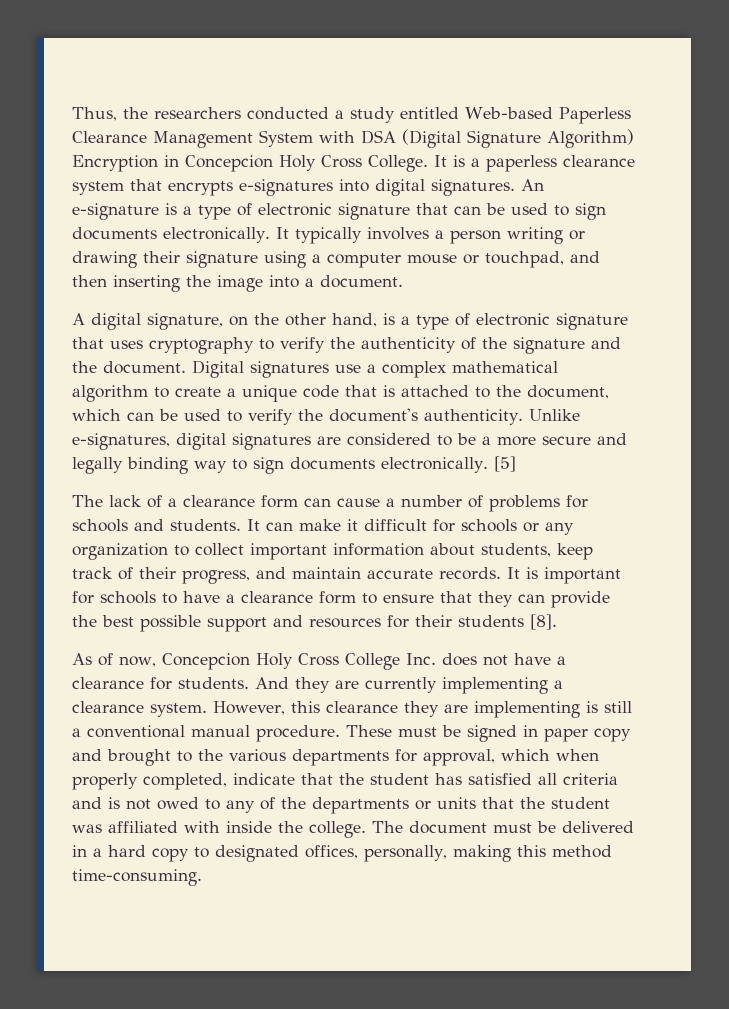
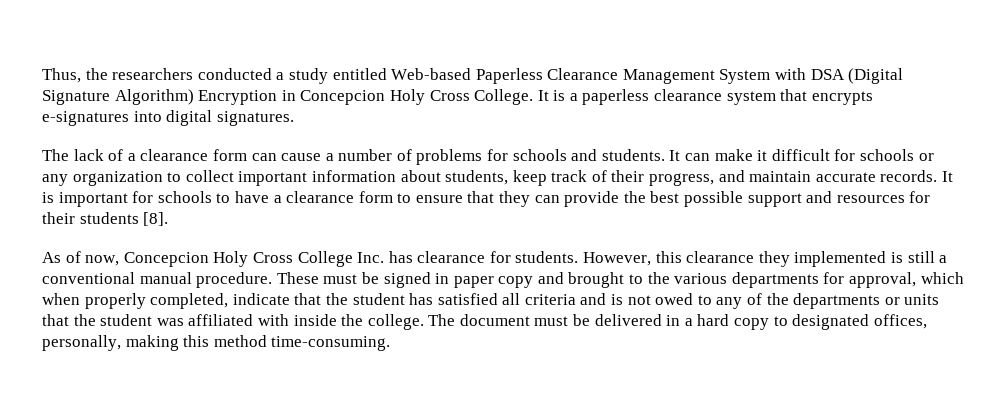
[521,179,544,191] [72,203,606,220] [72,227,585,244] [72,251,600,268] [72,275,403,292] [72,313,628,330] [72,337,621,354] [72,360,558,378] [72,385,609,402] [72,408,580,425] [72,433,627,450] [72,456,516,474] An e-signature is a type of electronic signature that can be used to sign documents electronically. It typically involves a person writing or drawing their signature using a computer mouse or touchpad, and then inserting the image into a document. // A digital signature, on the other hand, is a type of electronic signature that uses cryptography to verify the authenticity of the signature and the document. Digital signatures use a complex mathematical algorithm to create a unique code that is attached to the document, which can be used to verify the document's authenticity. Unlike e-signatures, digital signatures are considered to be a more secure and legally binding way to sign documents electronically. [5] -> (294, 118) none
[441,653,566,666] [72,677,563,694] [72,701,207,717] does not have a clearance for students. And they are currently implementing a clearance system. -> [388,251,579,263] has clearance for students.
[444,701,580,718] are implementing -> [794,251,887,267] implemented

